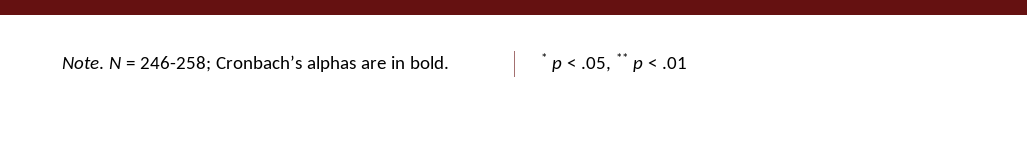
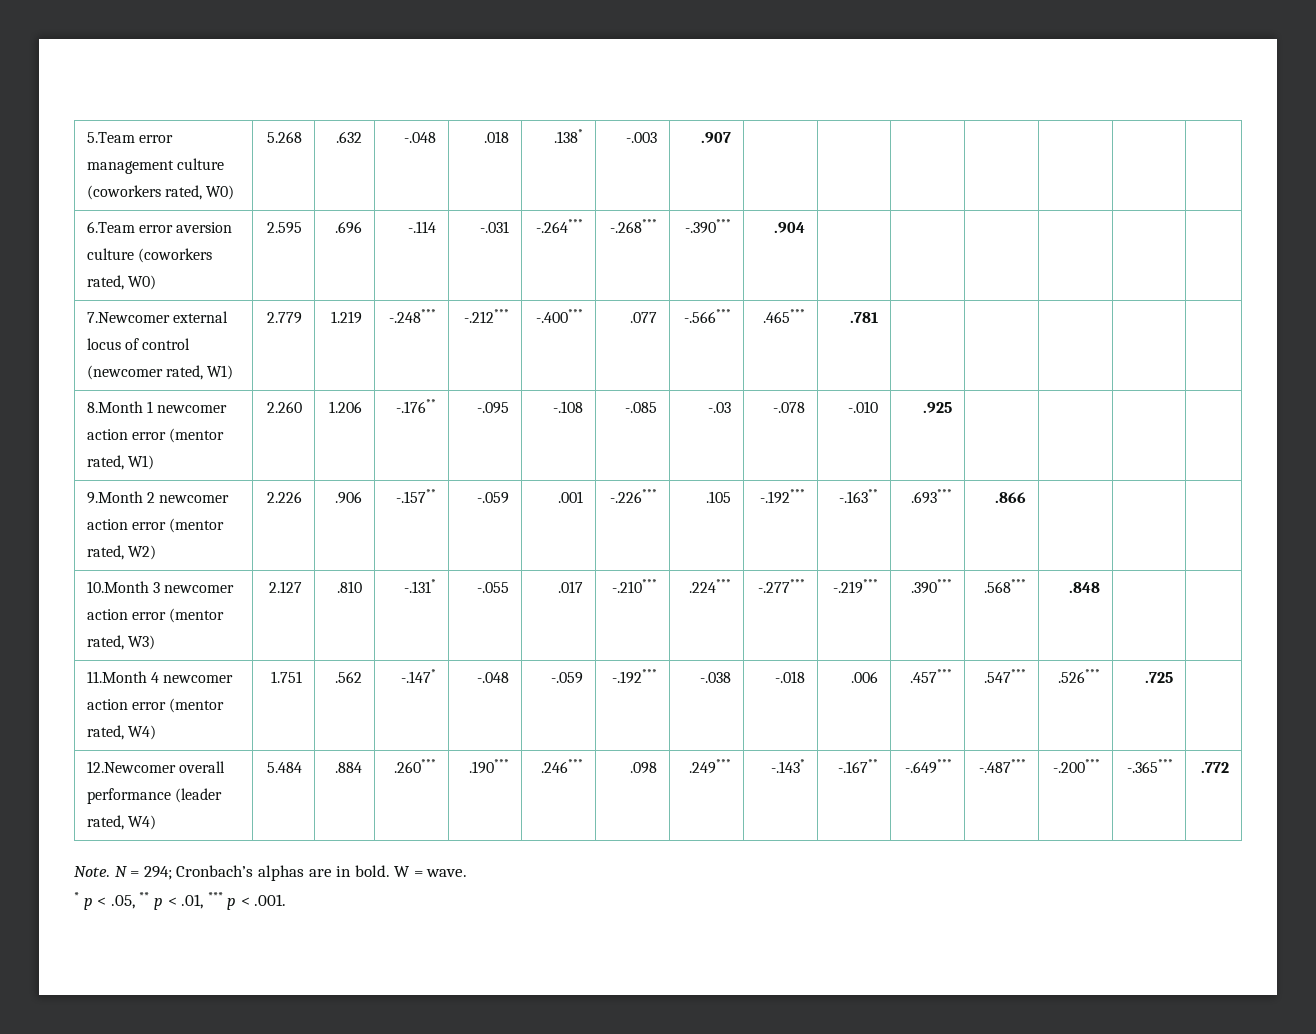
(62, 63) none -> [87,132,174,143] [87,158,225,174] [87,185,235,200] [266,131,302,143] [335,131,362,143] [403,132,436,143] [483,131,509,143] [553,129,583,143] [625,132,657,143] [700,132,731,143] [87,221,233,233] [87,248,213,263] [87,275,157,290] [266,222,302,234] [334,221,362,234] [407,221,436,233] [479,221,509,233] [535,219,583,233] [609,219,657,233] [684,219,731,234] [773,222,805,233] [87,311,229,323] [87,338,191,350] [87,365,234,380] [266,312,302,324] [330,311,362,324] [388,309,436,323] [463,309,509,323] [535,309,583,323] [629,312,657,323] [683,309,731,323] [762,309,805,323] [849,312,878,323] [87,401,228,413] [87,428,225,443] [87,455,155,470] [266,401,302,413] [328,401,362,413] [395,399,436,413] [476,402,509,414] [552,401,583,413] [624,402,657,413] [707,402,731,413] [772,402,805,413] [847,401,878,413] [922,402,952,413] [87,491,230,504] [87,518,225,533] [87,545,157,560] [266,491,302,503] [334,491,362,504] [395,489,436,503] [476,492,509,504] [557,491,583,503] [609,489,657,503] [705,491,731,503] [759,489,805,504] [838,489,878,503] [910,489,952,504] [994,492,1026,503] [87,581,235,593] [87,608,225,623] [87,635,156,650] [268,581,302,593] [336,581,362,593] [403,579,436,593] [476,582,509,593] [557,581,583,593] [611,579,657,593] [688,579,731,593] [757,579,805,593] [832,579,878,594] [910,579,952,594] [983,579,1026,593] [1068,582,1100,593] [87,671,234,683] [87,698,225,713] [87,725,157,740] [270,671,302,683] [334,671,362,683] [400,669,436,683] [476,672,509,683] [550,672,583,684] [611,669,657,684] [699,672,731,683] [774,671,805,683] [850,671,878,683] [909,669,952,683] [983,669,1026,683] [1057,669,1100,683] [1144,672,1173,683] [87,761,226,773] [87,788,223,804] [87,815,157,830] [266,762,302,773] [334,762,362,773] [393,759,436,773] [468,759,509,774] [540,759,583,773] [629,762,657,774] [688,759,731,774] [770,759,805,773] [837,759,878,773] [904,759,952,774] [978,759,1026,773] [1052,759,1100,773] [1126,759,1173,773] [1200,762,1229,773] 5.Team error management culture (coworkers rated, W0) | 5.268 | .632 | -.048 | .018 | .138* | -.003 | .907 | | | | | | | // 6.Team error aversion culture (coworkers rated, W0) | 2.595 | .696 | -.114 | -.031 | -.264*** | -.268*** | -.390*** | .904 | | | | | | // 7.Newcomer external locus of control (newcomer rated, W1) | 2.779 | 1.219 | -.248*** | -.212*** | -.400*** | .077 | -.566*** | .465*** | .781 | | | | | // 8.Month 1 newcomer action error (mentor rated, W1) | 2.260 | 1.206 | -.176** | -.095 | -.108 | -.085 | -.03 | -.078 | -.010 | .925 | | | | // 9.Month 2 newcomer action error (mentor rated, W2) | 2.226 | .906 | -.157** | -.059 | .001 | -.226*** | .105 | -.192*** | -.163** | .693*** | .866 | | | // 10.Month 3 newcomer action error (mentor rated, W3) | 2.127 | .810 | -.131* | -.055 | .017 | -.210*** | .224*** | -.277*** | -.219*** | .390*** | .568*** | .848 | | // 11.Month 4 newcomer action error (mentor rated, W4) | 1.751 | .562 | -.147* | -.048 | -.059 | -.192*** | -.038 | -.018 | .006 | .457*** | .547*** | .526*** | .725 | // 12.Newcomer overall performance (leader rated, W4) | 5.484 | .884 | .260*** | .190*** | .246*** | .098 | .249*** | -.143* | -.167** | -.649*** | -.487*** | -.200*** | -.365*** | .772 //
[139,56,211,72] 246-258; -> [143,866,172,880] 294;
(449, 62) none -> [394,866,468,877] W = wave.
[661,57,687,69] .01 -> [181,892,287,910] .01, *** p < .001.

